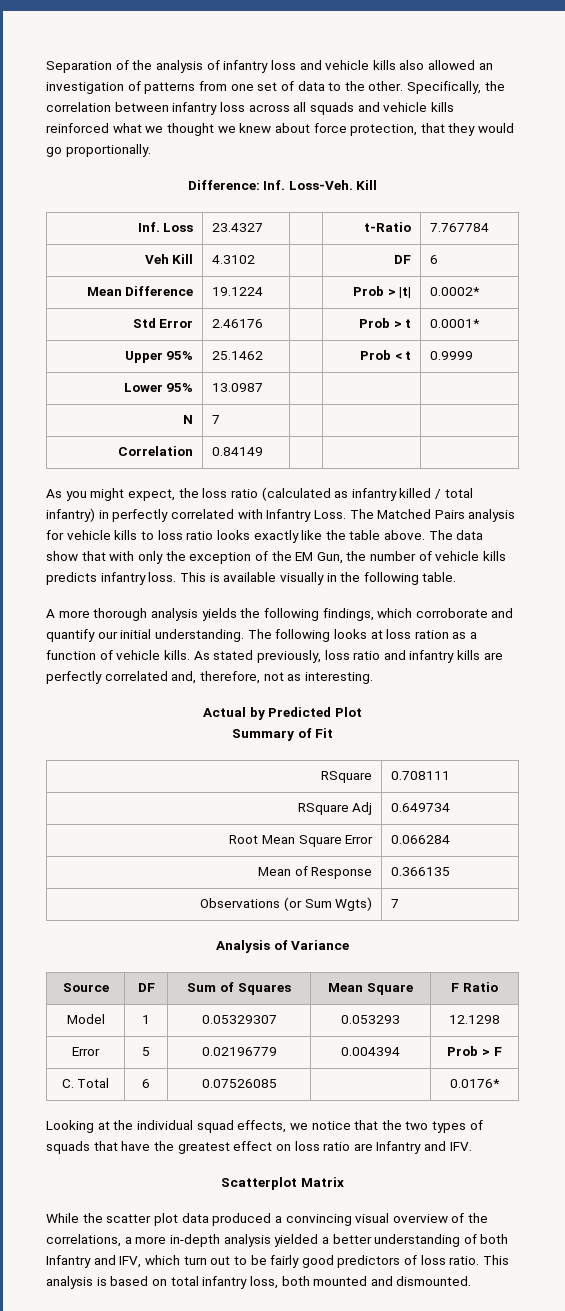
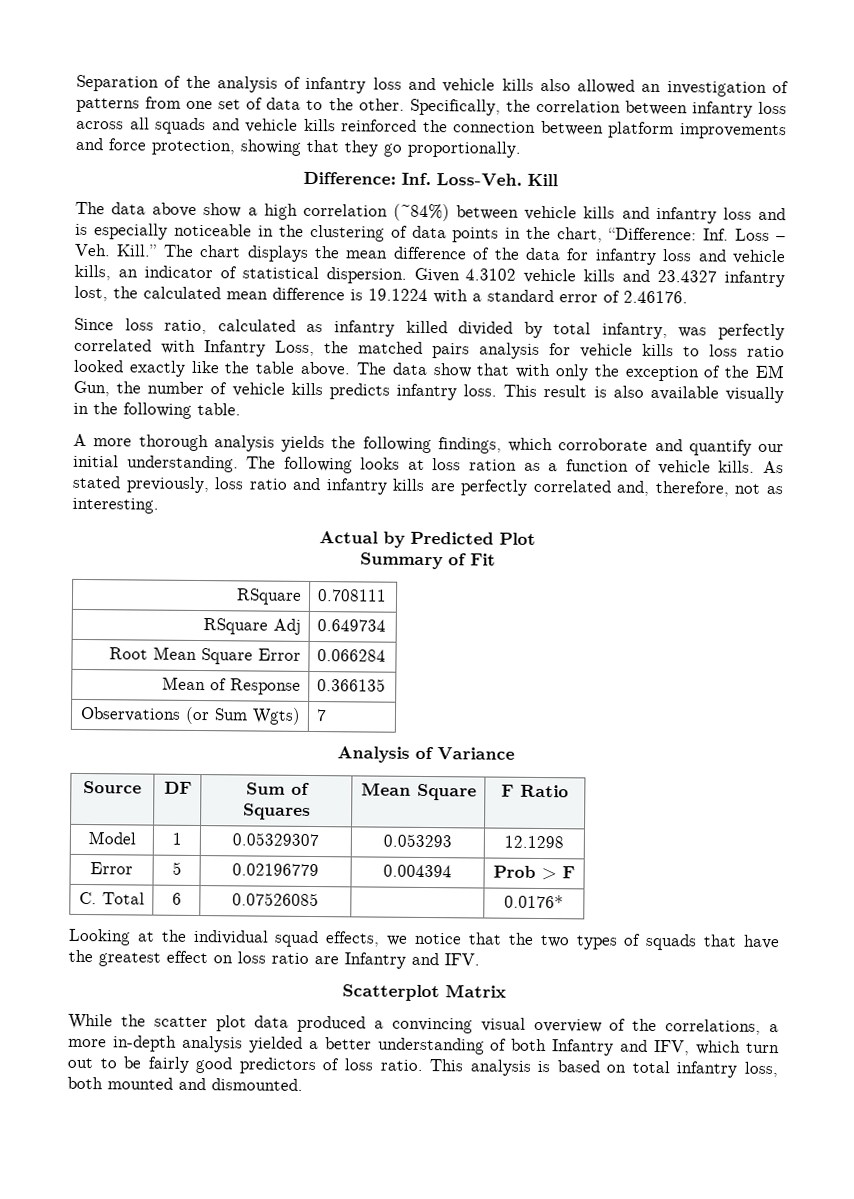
[112,123,310,136] what we thought we knew about -> [422,119,787,140] [75,137,104,151] the connection between platform improvements and
(418, 130) none -> [240,139,302,156] showing
[478,123,515,133] would -> (379, 148) none
[137,222,194,232] [211,223,263,232] [364,222,412,232] [429,223,489,232] [144,254,194,264] [211,255,255,264] [394,255,412,264] [429,255,438,264] [86,286,194,296] [211,287,263,296] [352,286,412,298] [429,287,480,296] [132,318,194,328] [211,319,263,328] [358,318,412,328] [429,319,480,328] [124,351,194,363] [211,351,263,360] [359,350,412,360] [429,351,473,360] [123,383,194,392] [211,383,263,392] [183,415,194,424] [211,415,220,424] [118,446,194,456] [211,447,263,456] [46,487,473,501] [46,508,465,522] // Inf. Loss | 23.4327 | | t-Ratio | 7.767784 // Veh Kill | 4.3102 | | DF | 6 // Mean Difference | 19.1224 | | Prob > |t| | 0.0002* // Std Error | 2.46176 | | Prob > t | 0.0001* // Upper 95% | 25.1462 | | Prob < t | 0.9999 // Lower 95% | 13.0987 | | | // N | 7 | | | // Correlation | 0.84149 | | | // As you might expect, the loss ratio (calculated as infantry killed / total infantry) in perfectly correlated with Infantry Loss. The Matched Pairs -> [75,201,786,224] [75,223,786,243] [74,243,786,265] [74,264,785,288] [74,285,688,304] [74,317,786,341] [74,338,470,359] // The data above show a high correlation (~84%) between vehicle kills and infantry loss and is especially noticeable in the clustering of data points in the chart, “Difference: Inf. Loss – Veh. Kill.” The chart displays the mean difference of the data for infantry loss and vehicle kills, an indicator of statistical dispersion. Given 4.3102 vehicle kills and 23.4327 infantry lost, the calculated mean difference is 19.1224 with a standard error of 2.46176. // Since loss ratio, calculated as infantry killed divided by total infantry, was perfectly correlated with Infantry Loss, the matched pairs
[216,530,250,540] looks -> [73,359,124,373] looked
[209,573,220,582] is -> [543,385,644,398] result is also

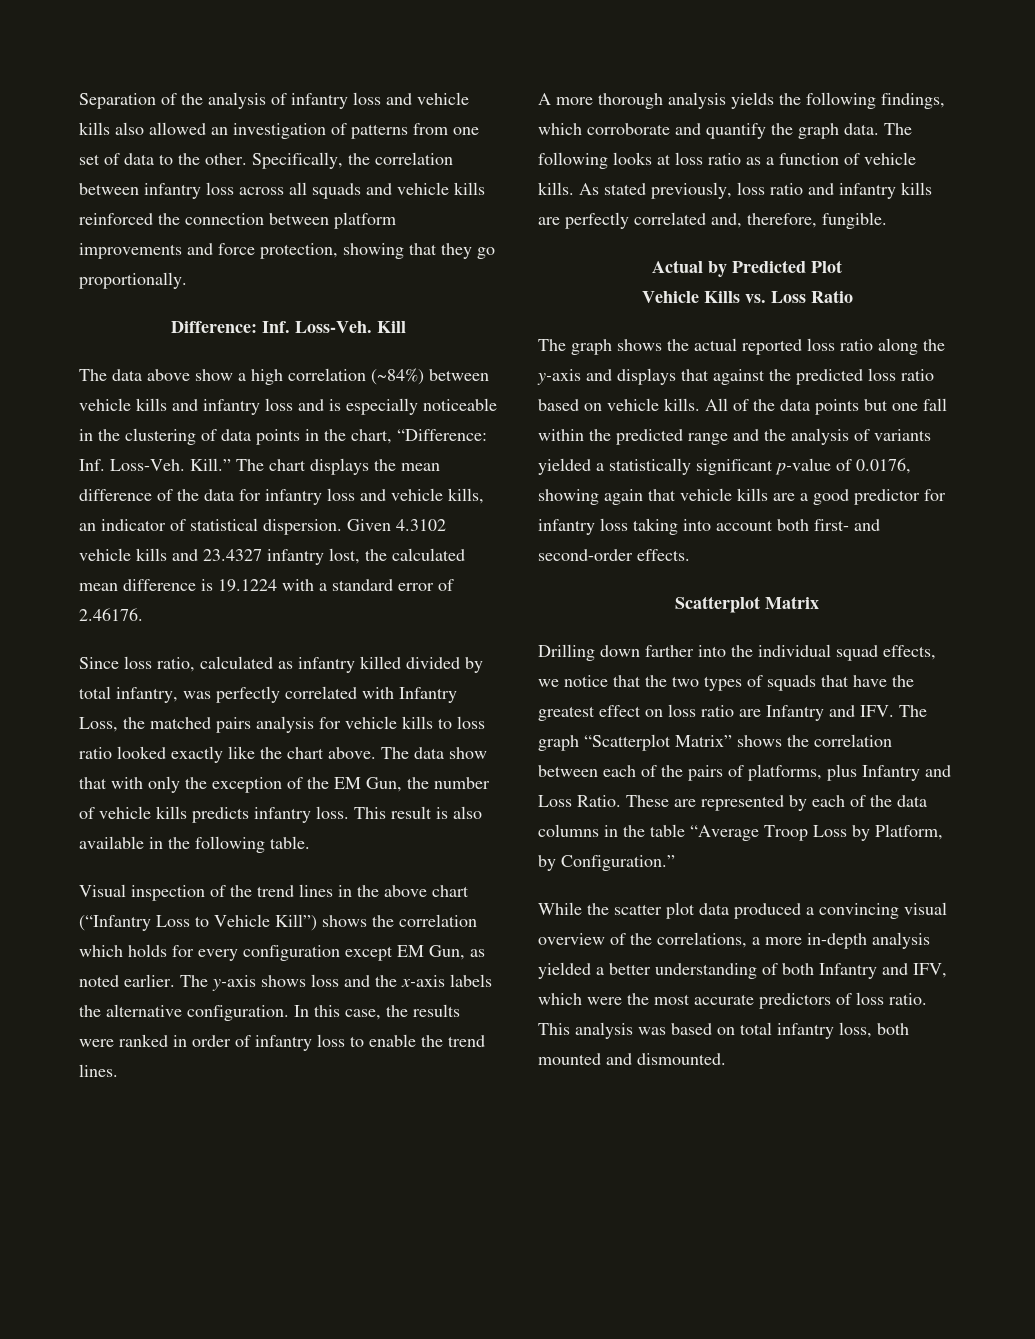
[735,228,786,242] [74,243,111,257] Loss – Veh. -> [110,459,185,471] Loss-Veh.
[255,361,296,374] table -> [287,747,324,759] chart
[725,386,784,404] visually -> (144, 842) none
(241, 409) none -> [79,884,469,901] [79,914,477,931] [79,944,485,961] [79,974,492,991] [79,1004,460,1021] [79,1034,485,1051] [79,1064,118,1077] // Visual inspection of the trend lines in the above chart (“Infantry Loss to Vehicle Kill”) shows the correlation which holds for every configuration except EM Gun, as noted earlier. The y-axis shows loss and the x-axis labels the alternative configuration. In this case, the results were ranked in order of infantry loss to enable the trend lines.
[758,443,784,453] [73,454,239,473] our initial understanding. -> [771,123,879,139] the graph data.
[468,459,517,471] ration -> [708,153,741,165] ratio
[734,483,785,495] [72,497,159,514] not as interesting. -> [822,212,887,229] fungible.
[359,552,496,570] [235,588,302,605] [317,589,388,602] [202,618,301,635] [317,619,387,632] [108,646,301,665] [317,649,387,662] [161,676,301,695] [317,678,387,692] [79,706,301,725] [316,709,328,722] [336,746,515,763] [83,781,142,794] [163,781,192,794] [245,782,310,795] [242,803,311,820] [360,782,477,801] [501,784,569,798] [87,831,136,845] [171,832,182,845] [232,832,319,847] [383,833,452,848] [504,835,564,849] [90,862,133,875] [171,861,182,875] [232,863,319,877] [383,864,452,878] [493,865,575,881] [78,891,145,905] [171,892,182,905] [232,892,319,907] [504,894,564,909] [68,928,155,946] Summary of Fit // RSquare | 0.708111 // RSquare Adj | 0.649734 // Root Mean Square Error | 0.066284 // Mean of Response | 0.366135 // Observations (or Sum Wgts) | 7 // Analysis of Variance // Source | DF | Sum of Squares | Mean Square | F Ratio // Model | 1 | 0.05329307 | 0.053293 | 12.1298 // Error | 5 | 0.02196779 | 0.004394 | Prob > F // C. Total | 6 | 0.07526085 | | 0.0176* // Looking at -> [641,290,853,303] [538,338,945,355] [537,368,934,385] [538,398,947,415] [538,428,931,445] [538,458,911,475] [538,488,946,505] [538,518,880,535] [538,549,690,561] [675,596,819,613] [538,644,726,661] Vehicle Kills vs. Loss Ratio // The graph shows the actual reported loss ratio along the y-axis and displays that against the predicted loss ratio based on vehicle kills. All of the data points but one fall within the predicted range and the analysis of variants yielded a statistically significant p-value of 0.0176, showing again that vehicle kills are a good predictor for infantry loss taking into account both first- and second-order effects. // Scatterplot Matrix // Drilling down farther into
[341,984,506,1002] // Scatterplot Matrix -> [899,705,927,717] [538,734,892,751] [538,764,951,781] [538,795,927,811] [538,824,943,841] [538,855,675,871] The graph “Scatterplot Matrix” shows the correlation between each of the pairs of platforms, plus Infantry and Loss Ratio. These are represented by each of the data columns in the table “Average Troop Loss by Platform, by Configuration.”
[745,1042,780,1054] [67,1056,233,1074] turn out to be fairly good -> [587,993,754,1005] were the most accurate
[537,1060,551,1073] is -> [638,1027,666,1035] was

